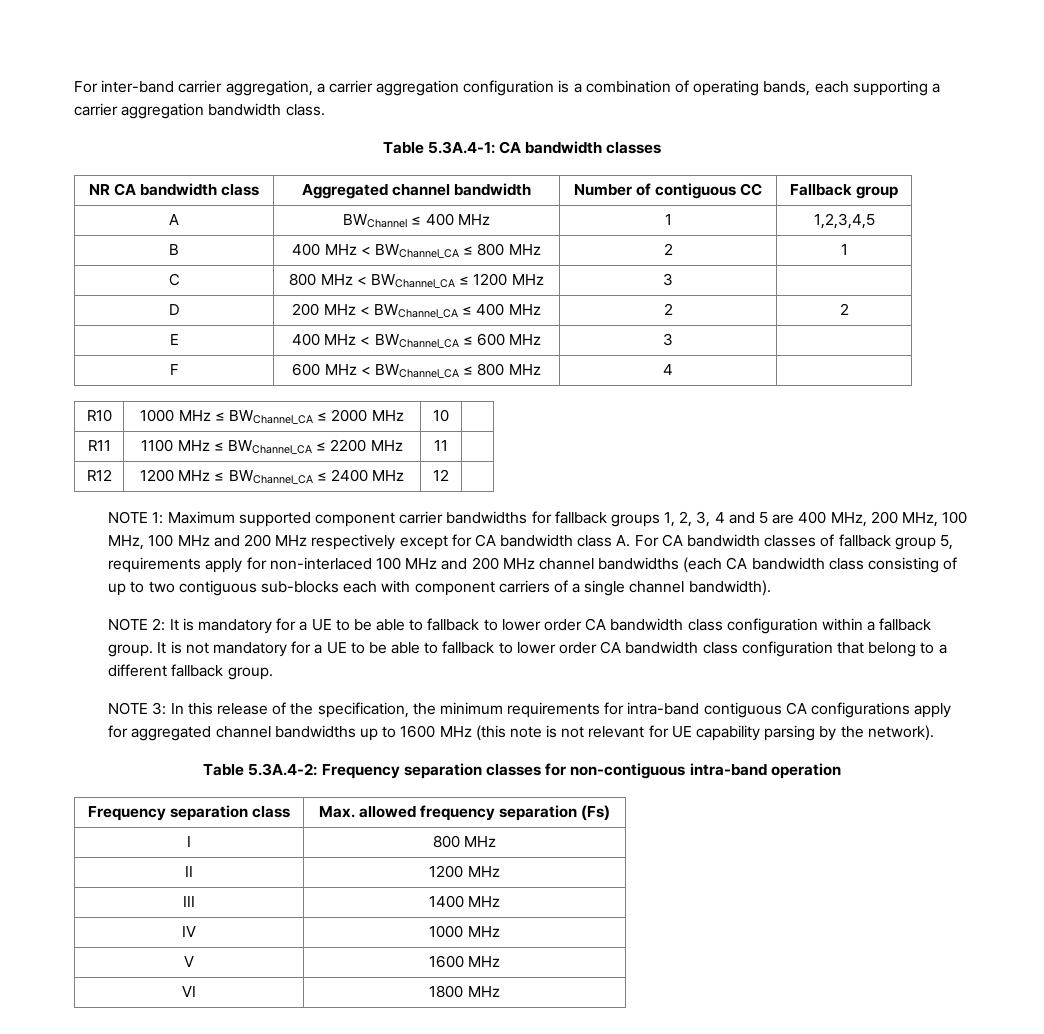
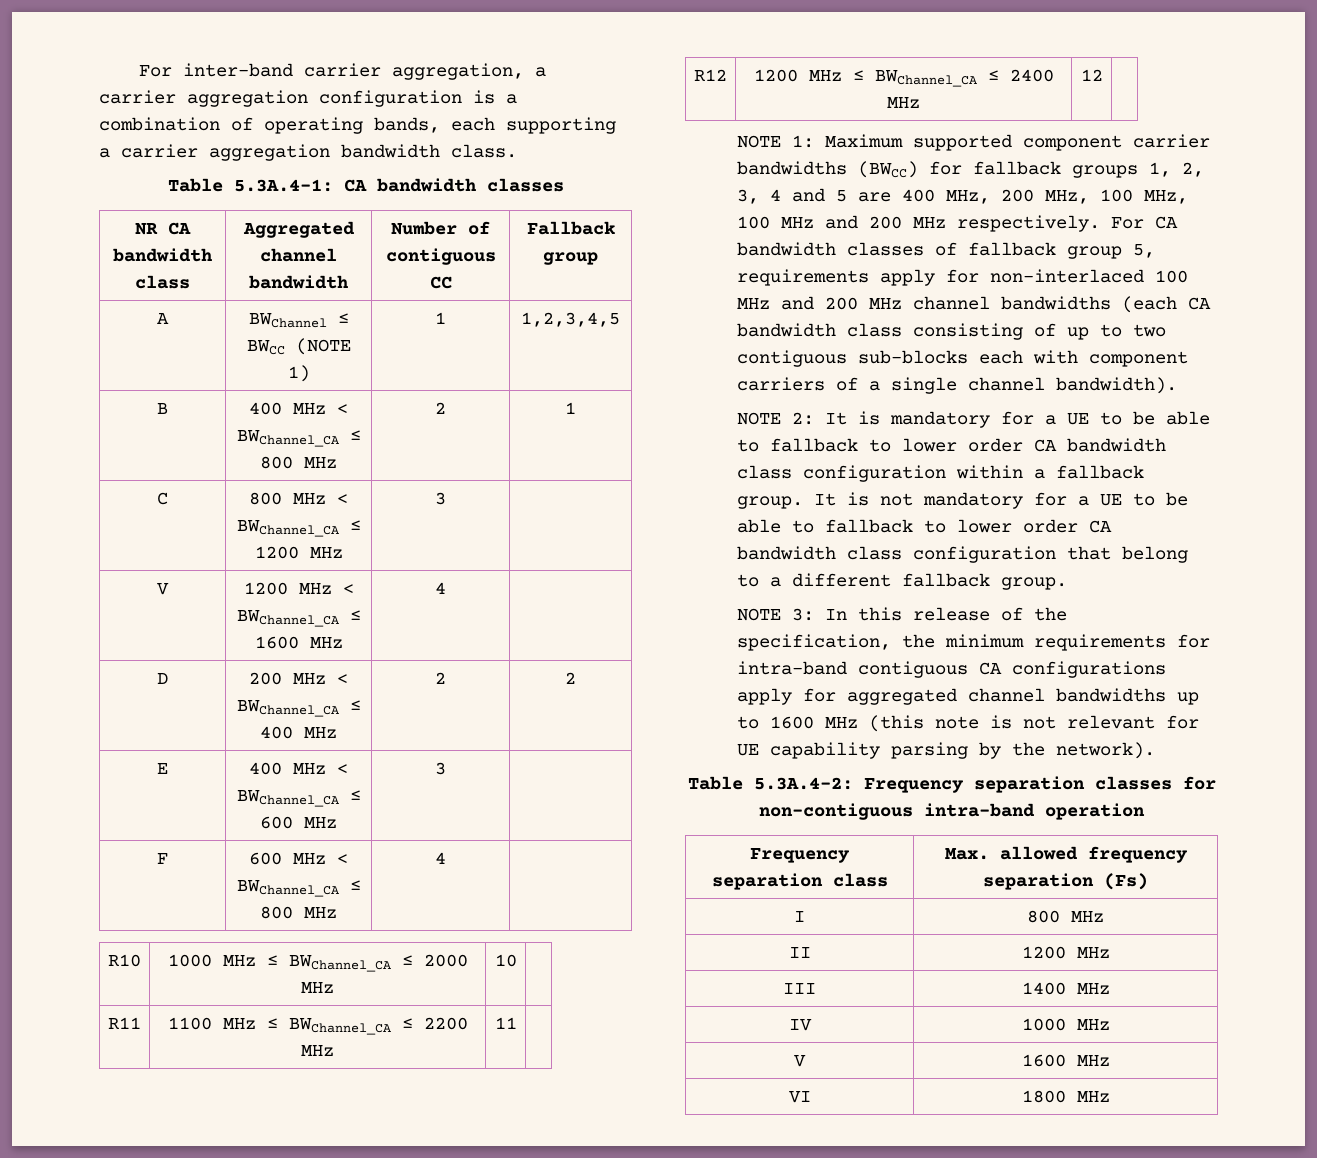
[425,213,490,226] 400 MHz -> [246,338,351,355] [287,365,310,382] BWCC (NOTE 1)
(673, 279) none -> [157,583,169,595] [243,582,354,595] [236,610,361,627] [254,636,343,649] [435,582,446,594] // V | 1200 MHz < BWChannel_CA ≤ 1600 MHz | 4 |
(528, 517) none -> [858,161,919,178] (BWCC)
[311,534,631,550] respectively except for CA bandwidth class A. -> [957,215,1101,232] respectively.

